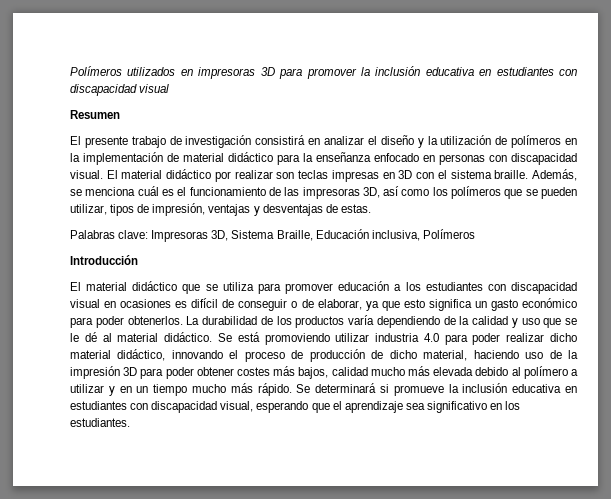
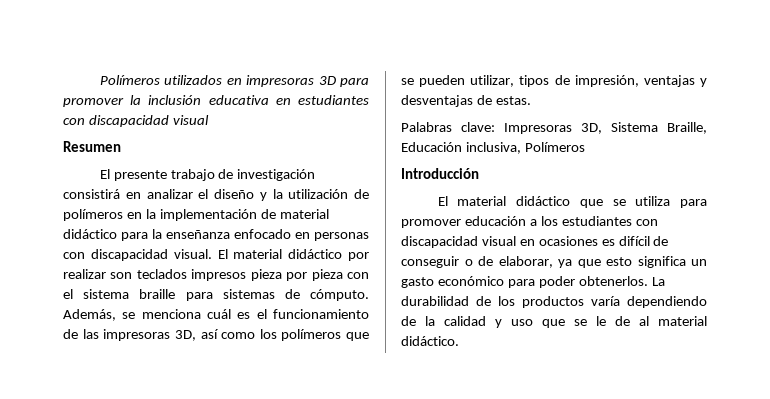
[298,170,529,182] teclas impresas en 3D con el sistema braille. -> [136,269,370,281] [63,289,369,301] teclados impresos pieza por pieza con el sistema braille para sistemas de cómputo.
[84,332,97,342] dé -> [615,316,630,326] de
[217,332,577,345] [70,349,578,362] [70,366,578,379] [70,383,578,396] [70,401,521,413] [70,418,130,427] Se está promoviendo utilizar industria 4.0 para poder realizar dicho material didáctico, innovando el proceso de producción de dicho material, haciendo uso de la impresión 3D para poder obtener costes más bajos, calidad mucho más elevada debido al polímero a utilizar y en un tiempo mucho más rápido. Se determinará si promueve la inclusión educativa en estudiantes con discapacidad visual, esperando que el aprendizaje sea significativo en los estudiantes. -> (459, 341) none

